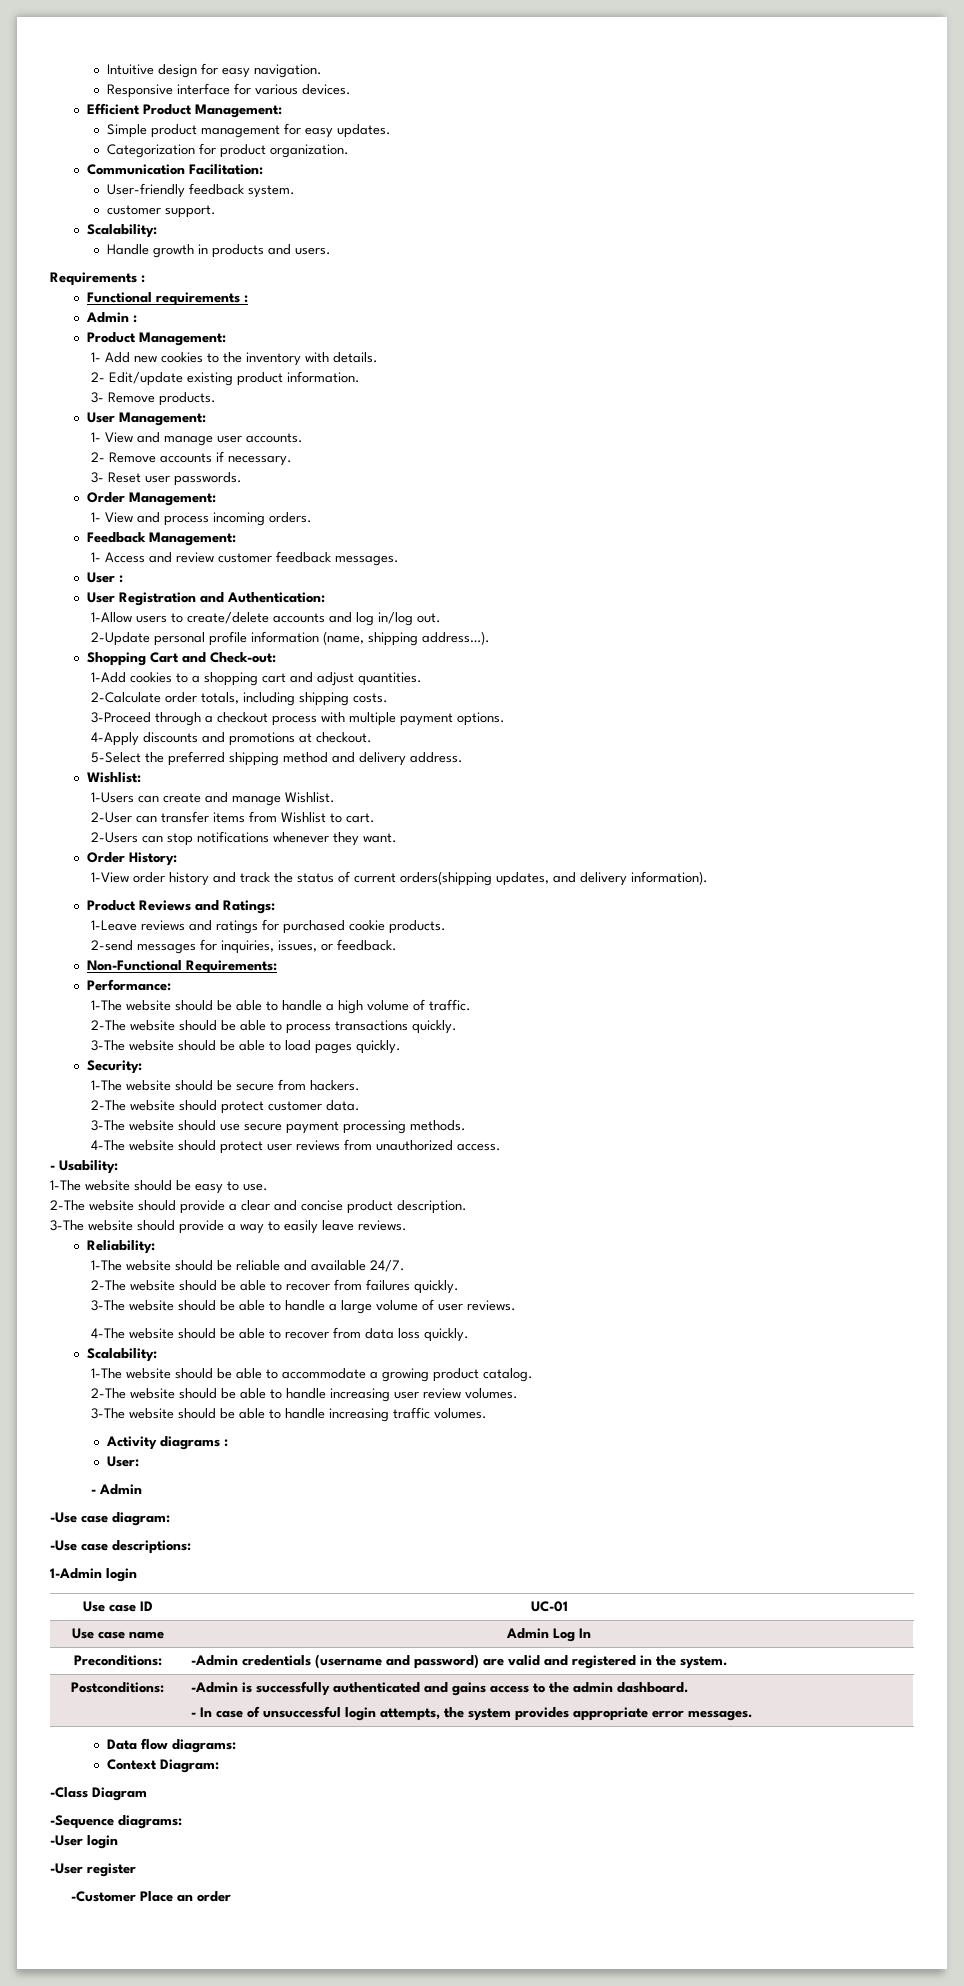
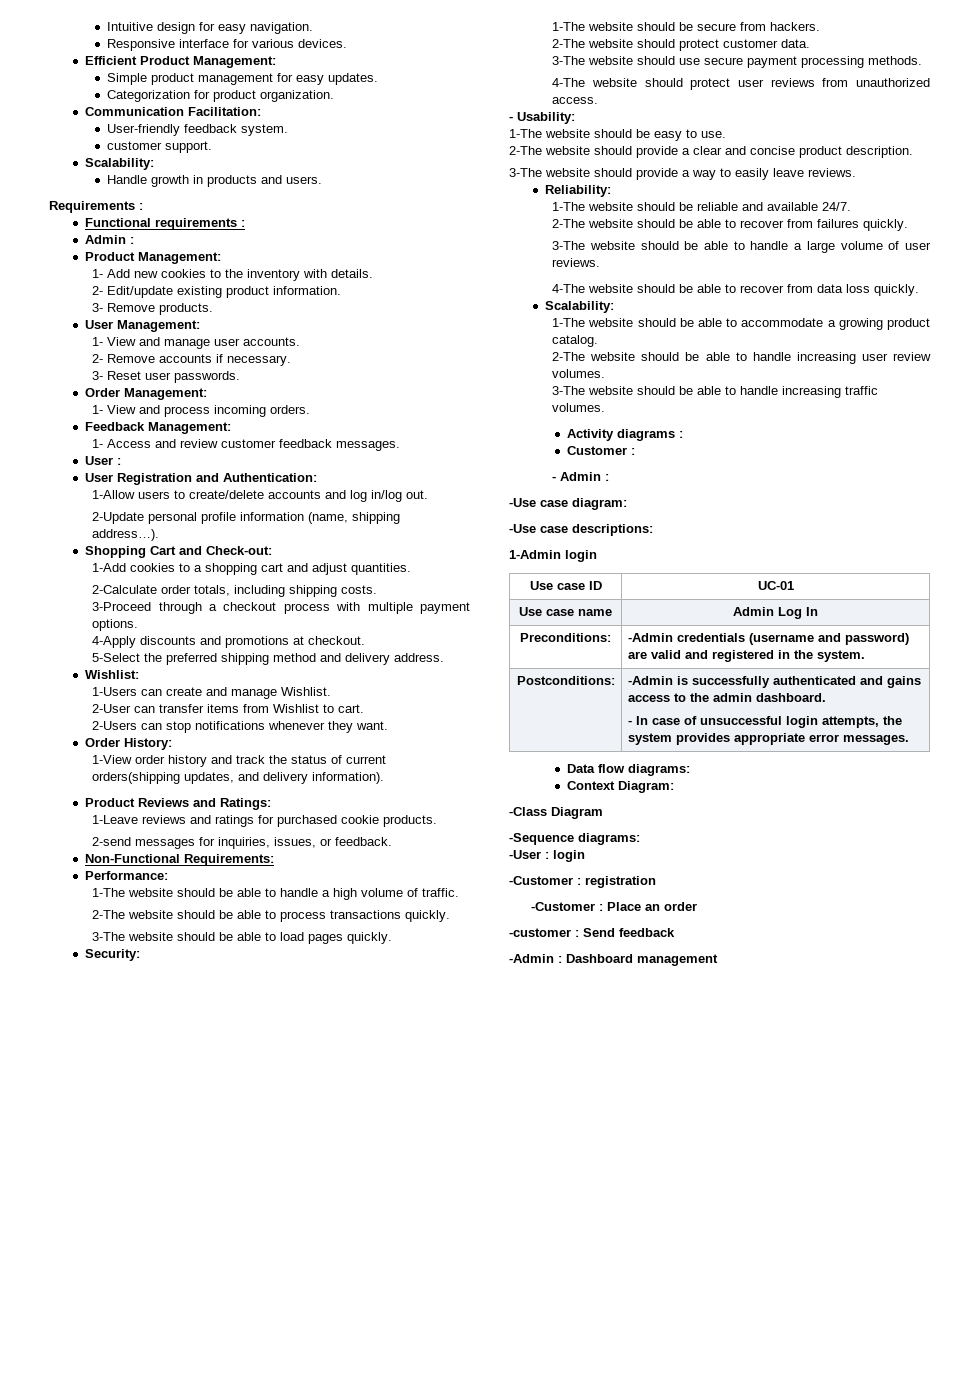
[107,1456,140,1467] User: -> [566,446,635,455] Customer :
(143, 1489) none -> [605,474,610,481] :
[87,1835,118,1849] [50,1863,136,1877] [70,1891,136,1902] login // -User register // -Customer -> [545,850,585,862] [509,876,656,888] [530,902,603,911] : login // -Customer : registration // -Customer :
(231, 1896) none -> [509,928,675,937] [509,954,718,966] // -customer : Send feedback // -Admin : Dashboard management

